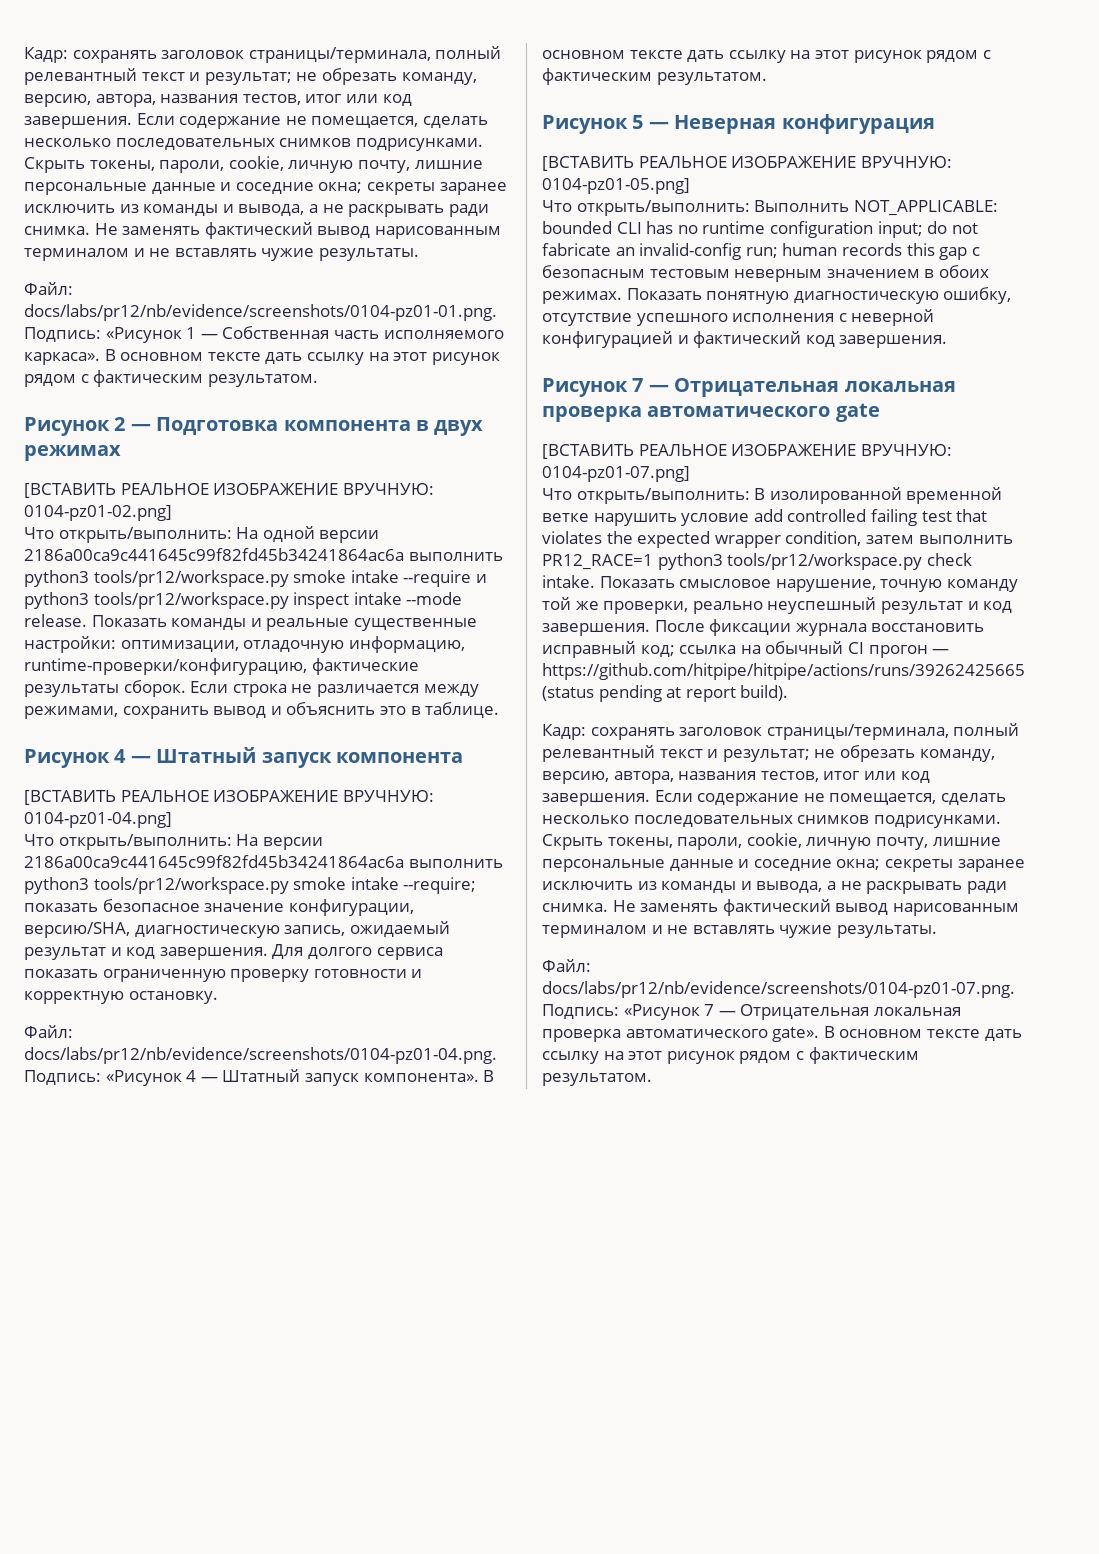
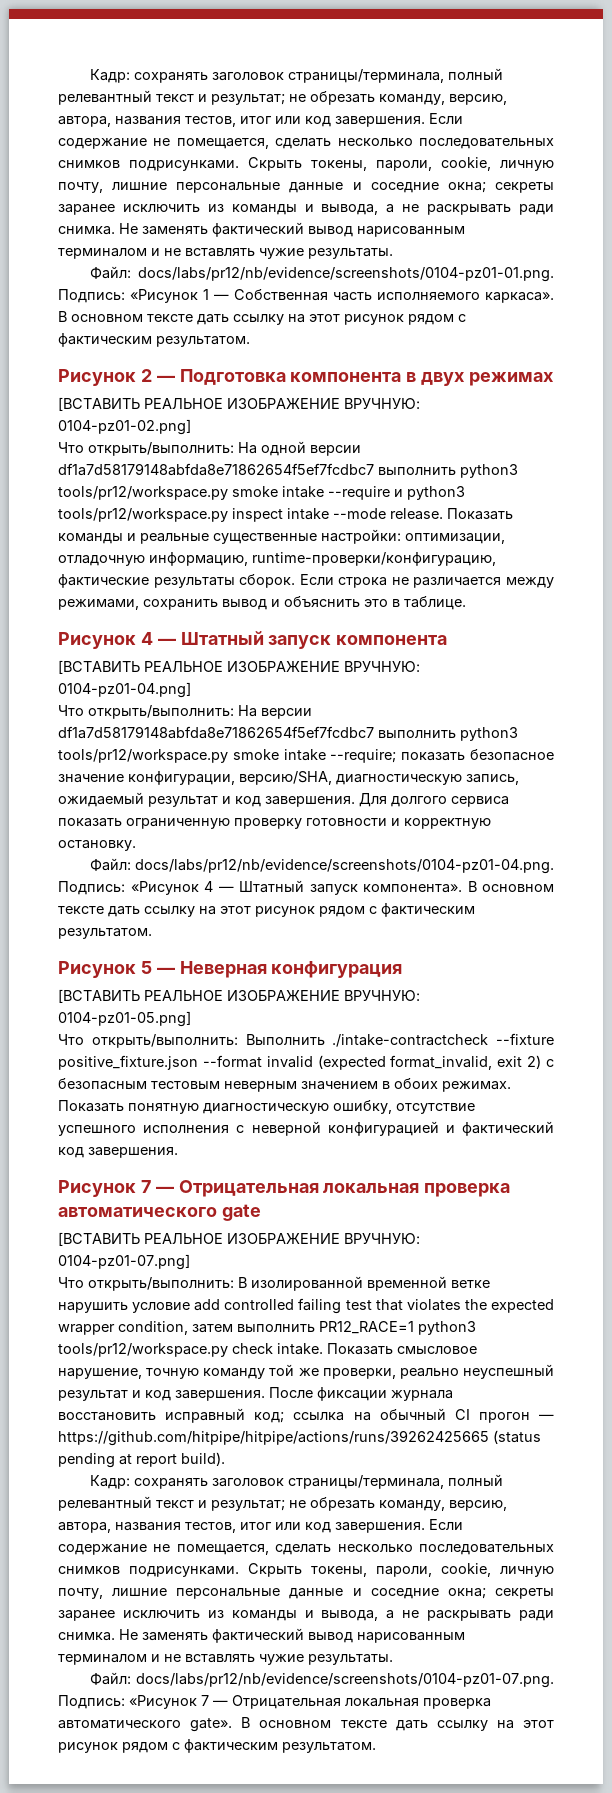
[24,548,404,561] 2186a00ca9c441645c99f82fd45b34241864ac6a -> [58,463,374,476] df1a7d58179148abfda8e71862654f5ef7fcdbc7
[24,855,404,868] 2186a00ca9c441645c99f82fd45b34241864ac6a -> [58,726,374,739] df1a7d58179148abfda8e71862654f5ef7fcdbc7
[853,200,998,216] [542,221,978,238] [542,243,968,260] NOT_APPLICABLE: bounded CLI has no runtime configuration input; do not fabricate an invalid-config run; human records this gap -> [332,1033,554,1047] [58,1055,542,1070] ./intake-contractcheck --fixture positive_fixture.json --format invalid (expected format_invalid, exit 2)

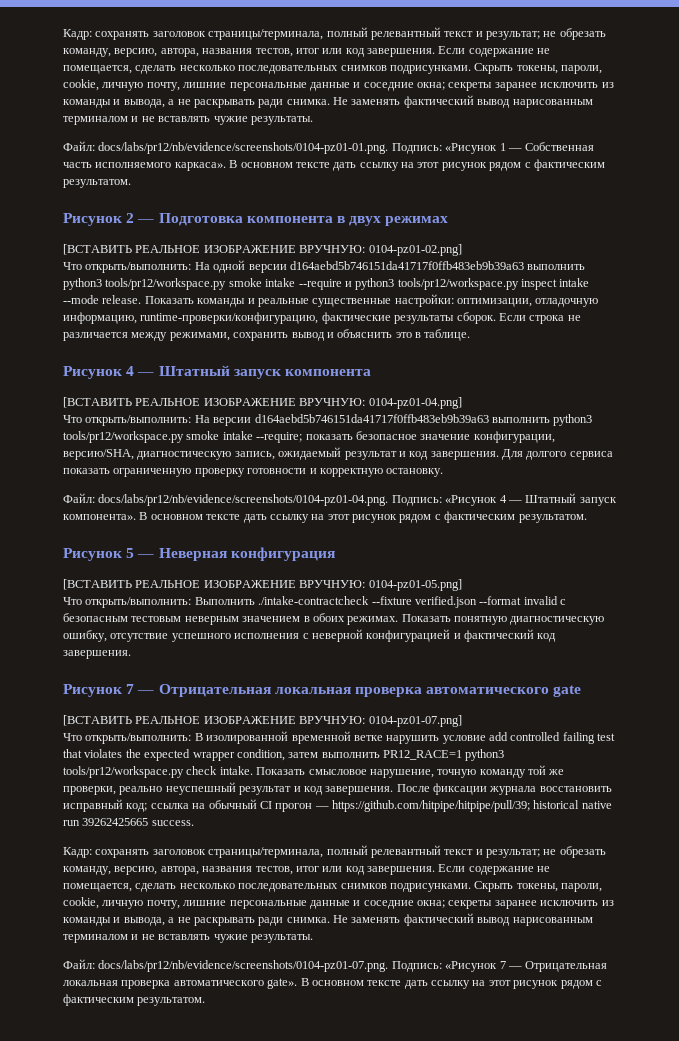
[58,463,374,476] df1a7d58179148abfda8e71862654f5ef7fcdbc7 -> [289,261,524,270] d164aebd5b746151da41717f0ffb483eb9b39a63
[58,726,374,739] df1a7d58179148abfda8e71862654f5ef7fcdbc7 -> [254,414,489,423] d164aebd5b746151da41717f0ffb483eb9b39a63
[58,1055,198,1070] positive_fixture.json -> [414,596,477,608] verified.json
[317,1055,542,1070] (expected format_invalid, exit 2) -> (558, 600) none
[58,1430,541,1446] [58,1452,225,1468] https://github.com/hitpipe/hitpipe/actions/runs/39262425665 (status pending at report build). -> [332,800,612,812] [63,818,194,826] https://github.com/hitpipe/hitpipe/pull/39; historical native run 39262425665 success.

